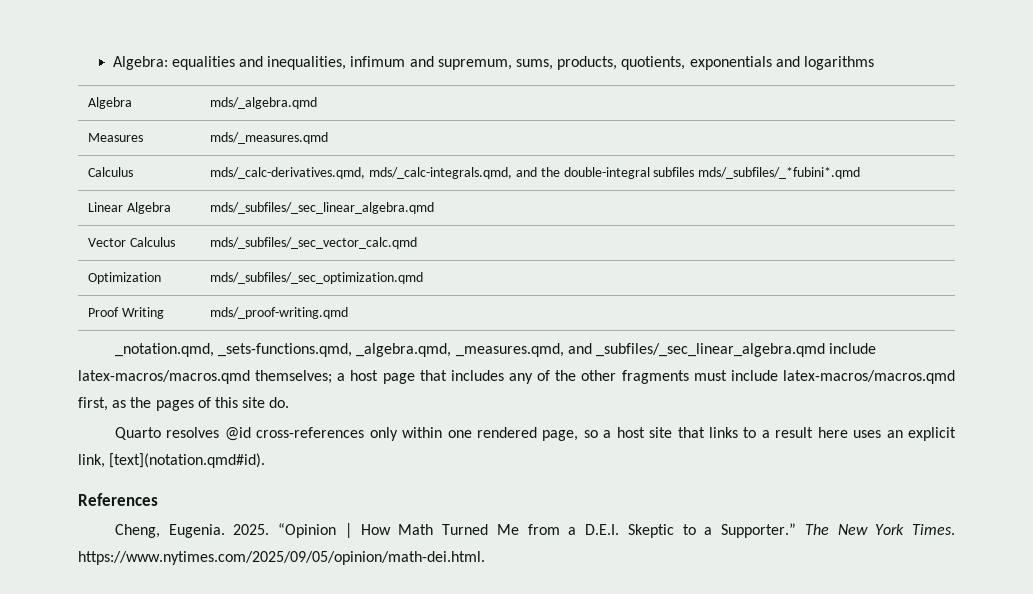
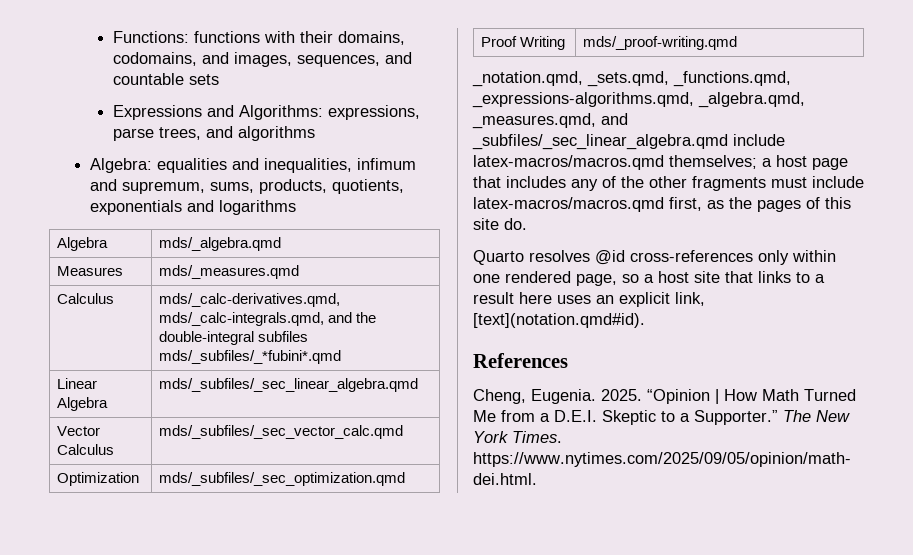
(112, 63) none -> [113,31,406,45] [113,52,413,67] [113,73,220,85] [113,105,421,120] [113,126,316,141] Functions: functions with their domains, codomains, and images, sequences, and countable sets // Expressions and Algorithms: expressions, parse trees, and algorithms //
[218,343,353,357] _sets-functions.qmd, -> [587,71,791,87] [472,92,694,108] _sets.qmd, _functions.qmd, _expressions-algorithms.qmd,

